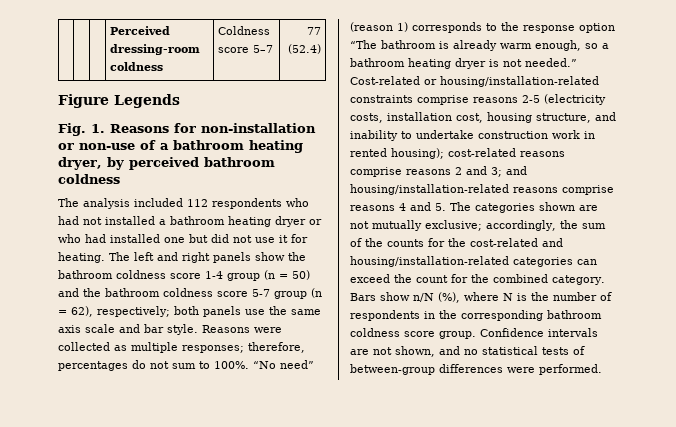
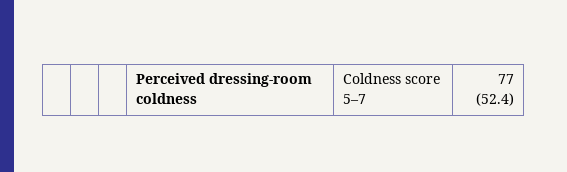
[58,94,180,108] [58,123,316,136] [58,140,303,153] [58,157,275,170] [58,174,120,184] [58,198,309,209] [58,216,322,227] [58,234,308,243] [58,252,306,263] [58,270,310,281] [58,288,322,299] [58,306,321,317] [58,324,282,335] [58,342,305,353] [58,360,314,371] [350,22,615,33] [350,40,609,51] [350,58,577,69] [350,76,599,87] [350,94,606,105] [350,112,616,123] [350,130,595,141] [350,148,565,159] [350,166,527,177] [350,184,614,195] [350,202,598,213] [350,220,606,231] [350,238,563,247] [350,256,597,267] [350,274,605,285] [350,292,612,303] [350,310,602,321] [350,328,598,339] [350,346,585,357] [350,364,602,375] // Figure Legends // Fig. 1. Reasons for non-installation or non-use of a bathroom heating dryer, by perceived bathroom coldness // The analysis included 112 respondents who had not installed a bathroom heating dryer or who had installed one but did not use it for heating. The left and right panels show the bathroom coldness score 1-4 group (n = 50) and the bathroom coldness score 5-7 group (n = 62), respectively; both panels use the same axis scale and bar style. Reasons were collected as multiple responses; therefore, percentages do not sum to 100%. “No need” (reason 1) corresponds to the response option “The bathroom is already warm enough, so a bathroom heating dryer is not needed.” Cost-related or housing/installation-related constraints comprise reasons 2-5 (electricity costs, installation cost, housing structure, and inability to undertake construction work in rented housing); cost-related reasons comprise reasons 2 and 3; and housing/installation-related reasons comprise reasons 4 and 5. The categories shown are not mutually exclusive; accordingly, the sum of the counts for the cost-related and housing/installation-related categories can exceed the count for the combined category. Bars show n/N (%), where N is the number of respondents in the corresponding bathroom coldness score group. Confidence intervals are not shown, and no statistical tests of between-group differences were performed. -> (514, 99) none

